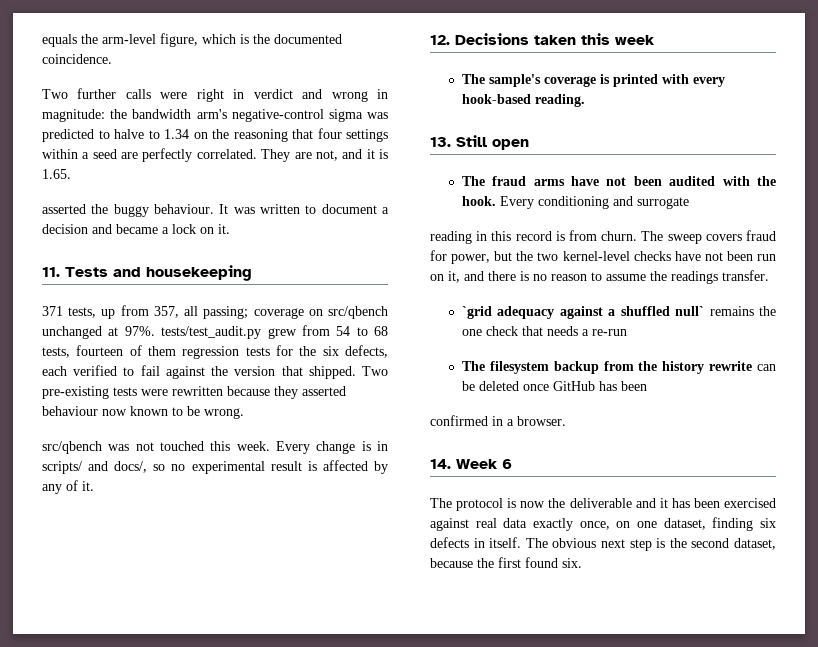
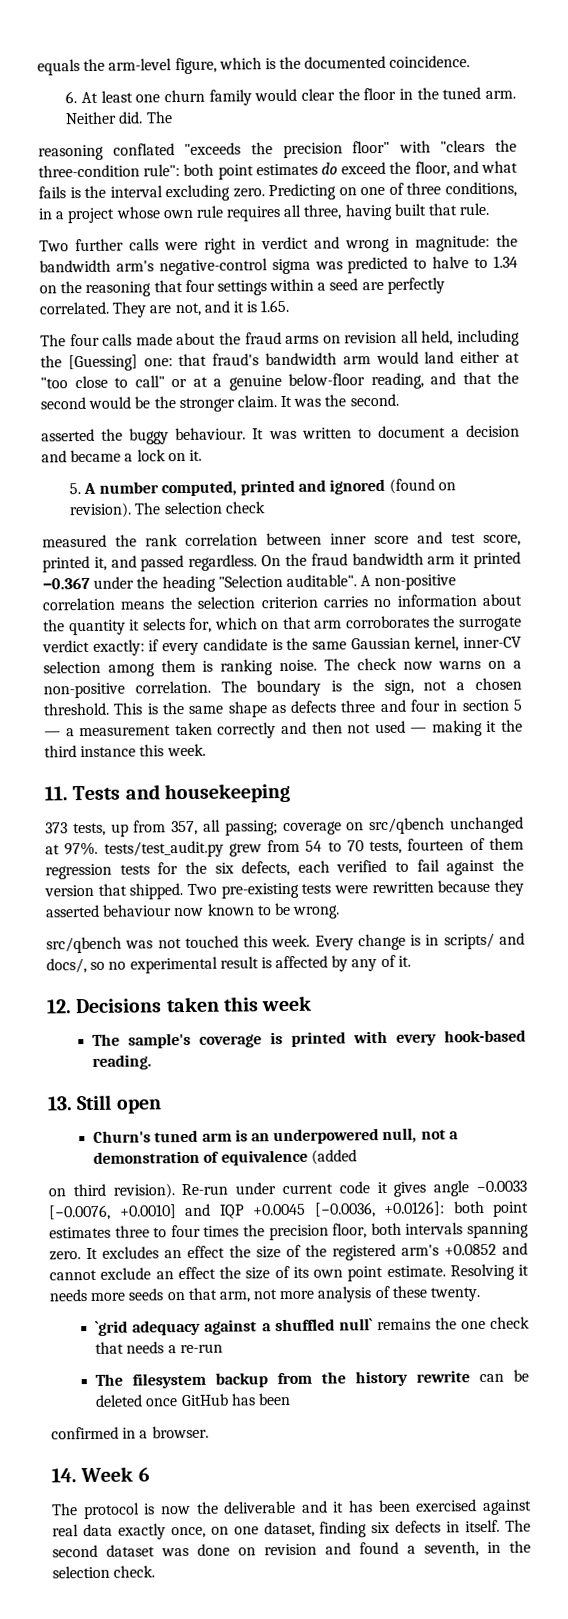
(112, 59) none -> [65,86,516,106] [65,111,173,125] [38,139,517,161] [38,160,518,180] [38,181,517,202] [38,202,490,224] // 6. At least one churn family would clear the floor in the tuned arm. Neither did. The // reasoning conflated "exceeds the precision floor" with "clears the three-condition rule": both point estimates do exceed the floor, and what fails is the interval excluding zero. Predicting on one of three conditions, in a project whose own rule requires all three, having built that rule.
(71, 174) none -> [40,329,520,347] [40,350,520,372] [40,371,519,391] [40,393,399,413] // The four calls made about the fraud arms on revision all held, including the [Guessing] one: that fraud's bandwidth arm would land either at "too close to call" or at a genuine below-floor reading, and that the second would be the stronger claim. It was the second.
(230, 229) none -> [69,478,456,497] [69,501,265,519] [42,531,521,548] [42,551,521,573] [42,574,457,593] [42,593,522,611] [43,615,522,636] [42,636,522,656] [43,657,522,677] [43,677,522,699] [43,699,523,718] [44,719,523,739] [44,743,206,758] // 5. A number computed, printed and ignored (found on revision). The selection check // measured the rank correlation between inner score and test score, printed it, and passed regardless. On the fraud bandwidth arm it printed −0.367 under the heading "Selection auditable". A non-positive correlation means the selection criterion carries no information about the quantity it selects for, which on that arm corroborates the surrogate verdict exactly: if every candidate is the same Gaussian kernel, inner-CV selection among them is ranking noise. The check now warns on a non-positive correlation. The boundary is the sign, not a chosen threshold. This is the same shape as defects three and four in section 5 — a measurement taken correctly and then not used — making it the third instance this week.
[42,306,63,316] 371 -> [45,822,68,834] 373
[374,326,388,336] 68 -> [346,840,364,852] 70
[461,176,776,186] [461,196,689,209] [430,230,776,244] [430,250,776,264] [430,270,769,284] The fraud arms have not been audited with the hook. Every conditioning and surrogate // reading in this record is from churn. The sweep covers fraud for power, but the two kernel-level checks have not been run on it, and there is no reason to assume the readings transfer. -> [93,1127,459,1145] [93,1149,357,1166] [48,1180,527,1199] [48,1200,529,1221] [49,1222,529,1241] [49,1242,528,1261] [49,1263,529,1282] [49,1285,481,1303] Churn's tuned arm is an underpowered null, not a demonstration of equivalence (added // on third revision). Re-run under current code it gives angle −0.0033 [−0.0076, +0.0010] and IQP +0.0045 [−0.0036, +0.0126]: both point estimates three to four times the precision floor, both intervals spanning zero. It excludes an effect the size of the registered arm's +0.0852 and cannot exclude an effect the size of its own point estimate. Resolving it needs more seeds on that arm, not more analysis of these twenty.
[552,538,776,551] [430,557,582,568] obvious next step is the second dataset, because the first found six. -> [52,1540,531,1558] [52,1565,156,1579] second dataset was done on revision and found a seventh, in the selection check.

